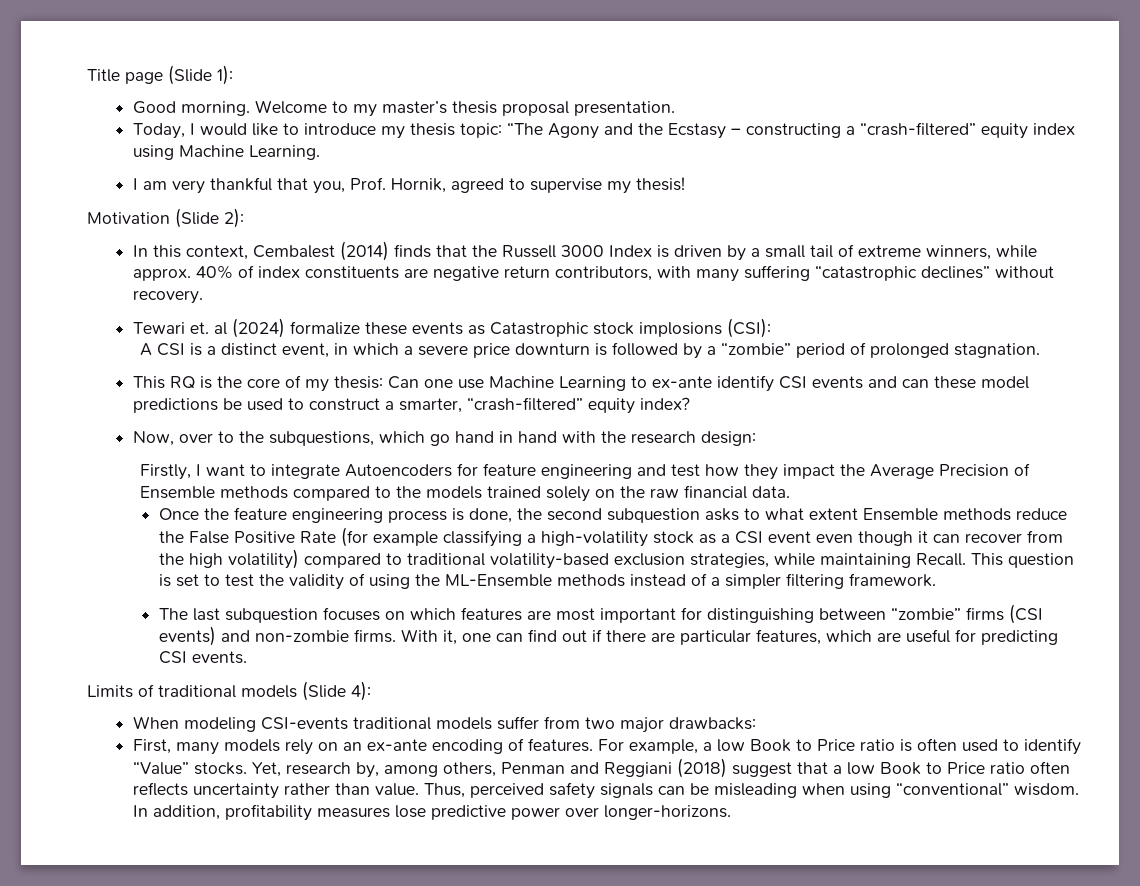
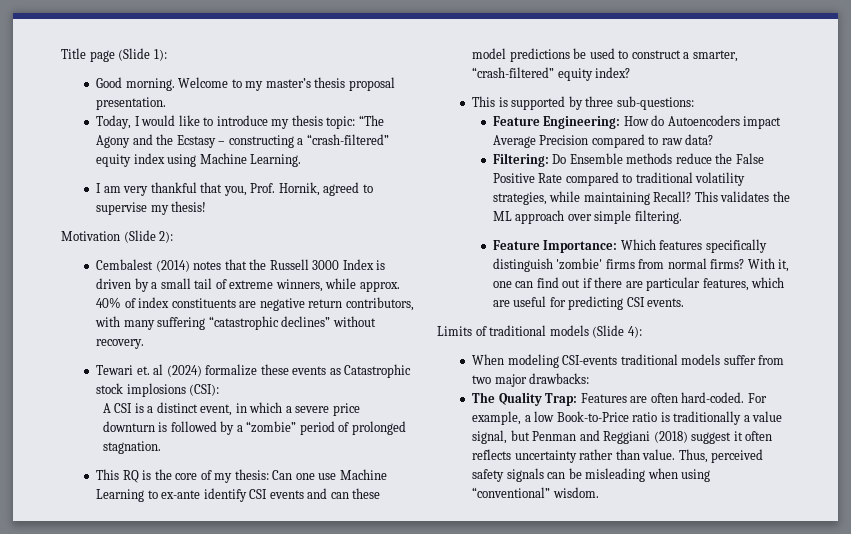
[132,245,248,260] In this context, -> (174, 237) none
[393,244,431,258] finds -> [193,261,222,270] notes
[132,431,756,446] [139,463,1030,480] [139,485,790,502] [158,507,858,523] Now, over to the subquestions, which go hand in hand with the research design: // Firstly, I want to integrate Autoencoders for feature engineering and test how they impact the Average Precision of Ensemble methods compared to the models trained solely on the raw financial data. // Once the feature engineering process is done, the second subquestion asks to what extent -> [472,96,694,110] [492,115,782,129] [492,134,714,148] [492,153,567,167] This is supported by three sub-questions: // Feature Engineering: How do Autoencoders impact Average Precision compared to raw data? // Filtering: Do
[340,527,1063,547] [158,549,299,569] (for example classifying a high-volatility stock as a CSI event even though it can recover from the high volatility) -> (563, 178) none
[489,553,685,569] volatility-based exclusion -> [695,172,746,186] volatility
[915,553,1074,568] [158,573,936,590] [158,604,1043,624] [158,626,396,646] Recall. This question is set to test the validity of using the ML-Ensemble methods instead of a simpler filtering framework. // The last subquestion focuses on which features are most important for distinguishing between “zombie” firms (CSI events) and non-zombie firms. -> [653,191,790,202] [492,210,682,224] [492,239,767,253] [492,258,745,272] Recall? This validates the ML approach over simple filtering. // Feature Importance: Which features specifically distinguish 'zombie' firms from normal firms?
[132,738,1081,755] [132,761,496,778] First, many models rely on an ex-ante encoding of features. For example, a low Book to Price ratio is often used to identify “Value” stocks. Yet, research by, among others, -> [472,392,767,406] [472,411,783,425] [472,430,530,444] The Quality Trap: Features are often hard-coded. For example, a low Book-to-Price ratio is traditionally a value signal, but
[796,762,1025,775] that a low Book to Price ratio -> [733,431,743,441] it
[132,804,731,821] In addition, profitability measures lose predictive power over longer-horizons. -> (599, 492) none

